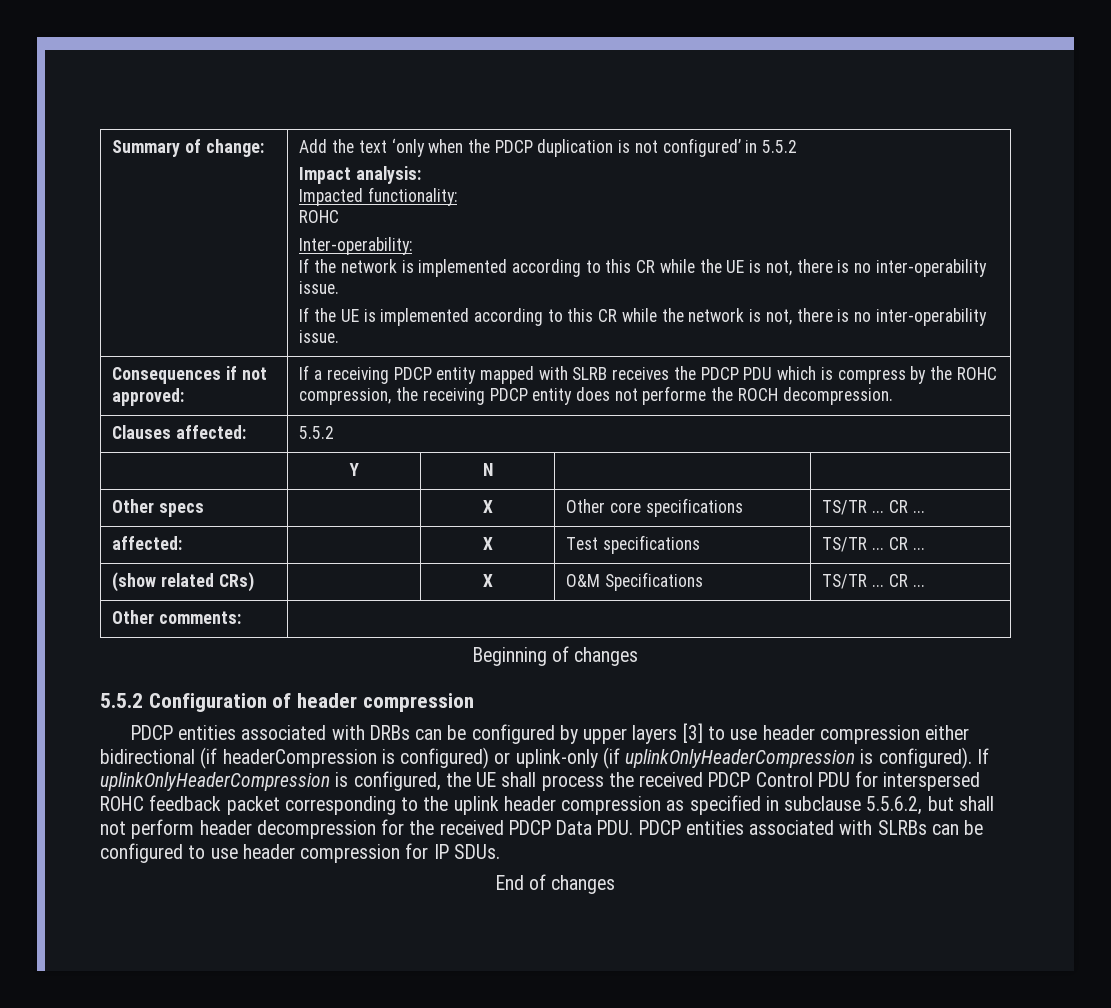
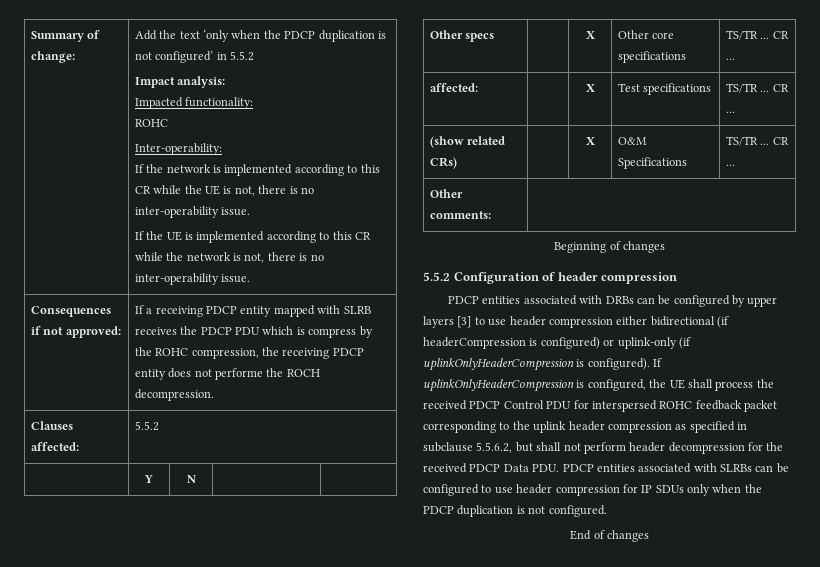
[453,844,500,859] SDUs. -> [655,484,762,496] [423,505,607,517] SDUs only when the PDCP duplication is not configured.

